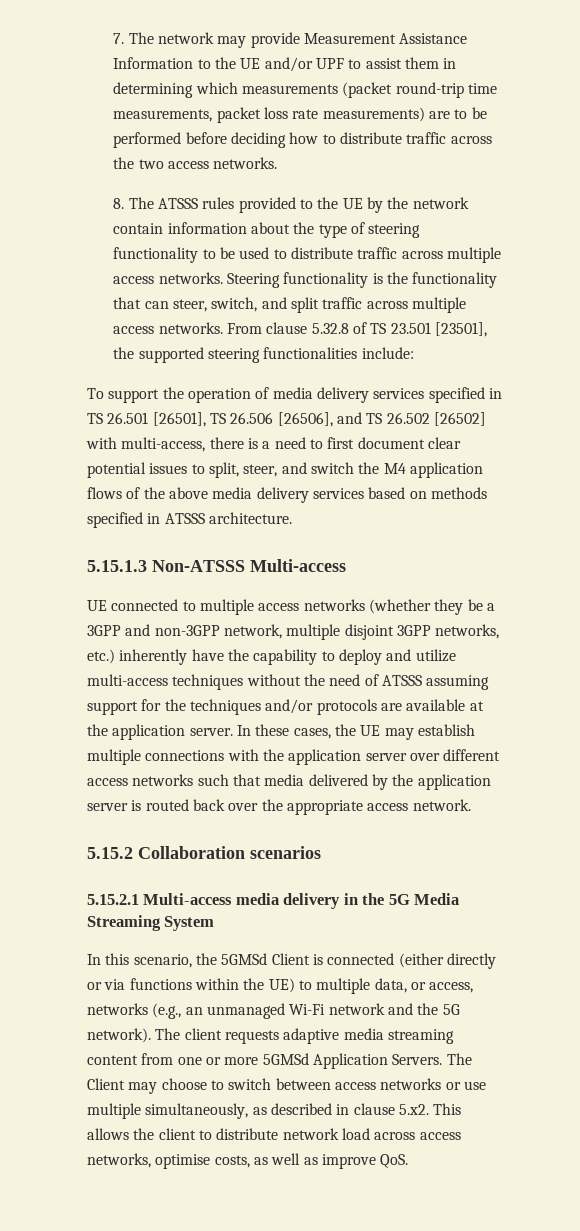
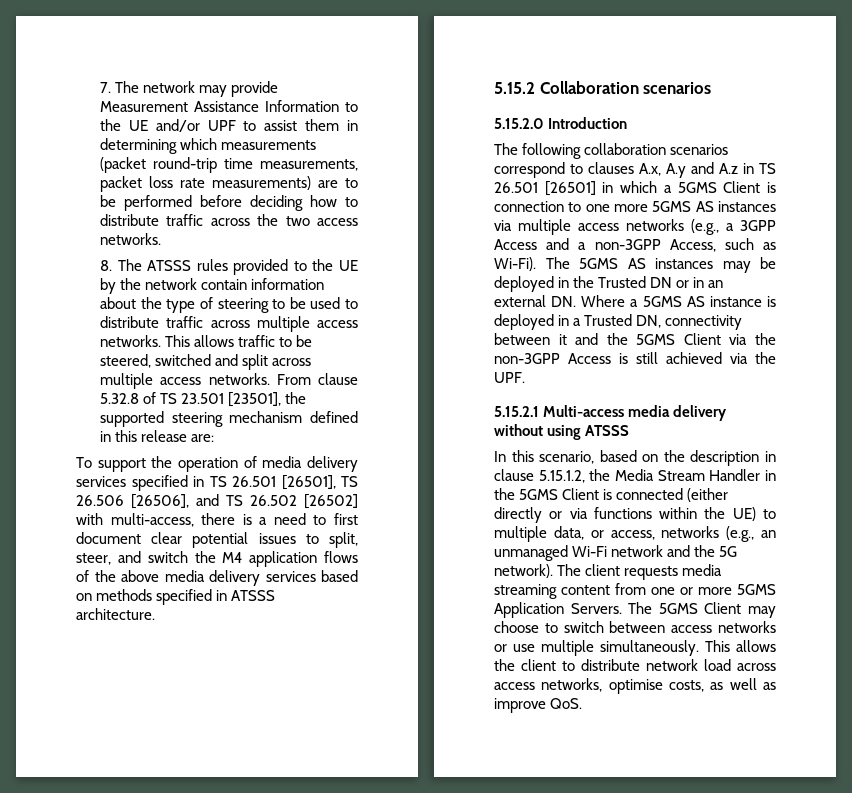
[113,247,199,263] functionality -> (269, 305) none
[227,272,498,288] [113,297,258,312] Steering functionality is the functionality that can steer, switch, -> [165,335,313,347] [100,354,212,368] This allows traffic to be steered, switched
[322,297,363,309] traffic -> (269, 362) none
[263,347,414,359] functionalities include: -> [229,411,359,423] [100,430,215,442] mechanism defined in this release are:
[87,559,346,572] [87,599,495,615] [87,624,500,640] [87,649,456,665] [87,674,490,690] [87,699,484,715] [87,724,475,740] [87,749,501,765] [87,774,491,790] [87,799,471,815] [87,846,321,859] [87,893,460,909] [87,915,215,931] [87,953,268,968] 5.15.1.3 Non-ATSSS Multi-access // UE connected to multiple access networks (whether they be a 3GPP and non-3GPP network, multiple disjoint 3GPP networks, etc.) inherently have the capability to deploy and utilize multi-access techniques without the need of ATSSS assuming support for the techniques and/or protocols are available at the application server. In these cases, the UE may establish multiple connections with the application server over different access networks such that media delivered by the application server is routed back over the appropriate access network. // 5.15.2 Collaboration scenarios // 5.15.2.1 Multi-access media delivery in the 5G Media Streaming System // In this scenario, the 5GMSd -> [494,81,712,94] [494,117,628,129] [494,143,729,159] [494,162,776,178] [494,181,776,196] [494,201,776,212] [494,219,776,235] [494,238,776,252] [494,257,776,273] [494,276,724,292] [494,295,776,307] [494,314,743,330] [494,333,776,345] [494,352,776,364] [494,372,525,383] [494,405,728,421] [494,424,630,440] [494,450,776,466] [494,469,776,483] [494,488,559,500] 5.15.2 Collaboration scenarios // 5.15.2.0 Introduction // The following collaboration scenarios correspond to clauses A.x, A.y and A.z in TS 26.501 [26501] in which a 5GMS Client is connection to one more 5GMS AS instances via multiple access networks (e.g., a 3GPP Access and a non-3GPP Access, such as Wi-Fi). The 5GMS AS instances may be deployed in the Trusted DN or in an external DN. Where a 5GMS AS instance is deployed in a Trusted DN, connectivity between it and the 5GMS Client via the non-3GPP Access is still achieved via the UPF. // 5.15.2.1 Multi-access media delivery without using ATSSS // In this scenario, based on the description in clause 5.15.1.2, the Media Stream Handler in the 5GMS
[283,1028,340,1044] adaptive -> (679, 573) none
[262,1053,309,1065] 5GMSd -> [737,584,776,595] 5GMS
(472, 1059) none -> [658,603,698,614] 5GMS
[145,1103,429,1119] simultaneously, as described in clause 5.x2. -> [600,640,699,656] simultaneously.

